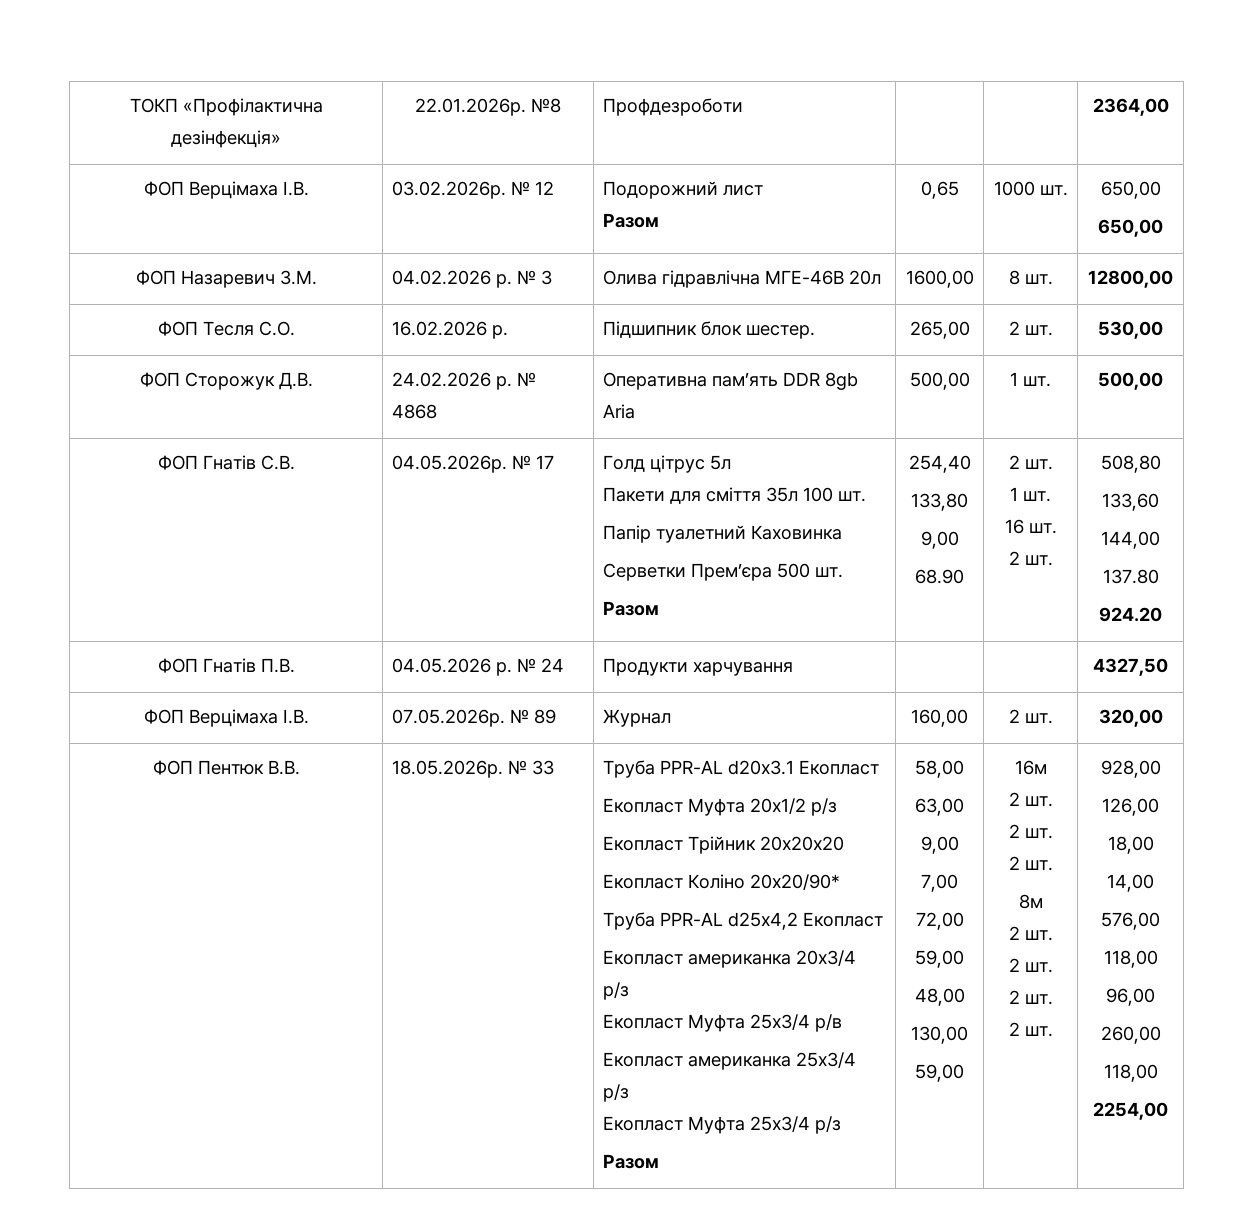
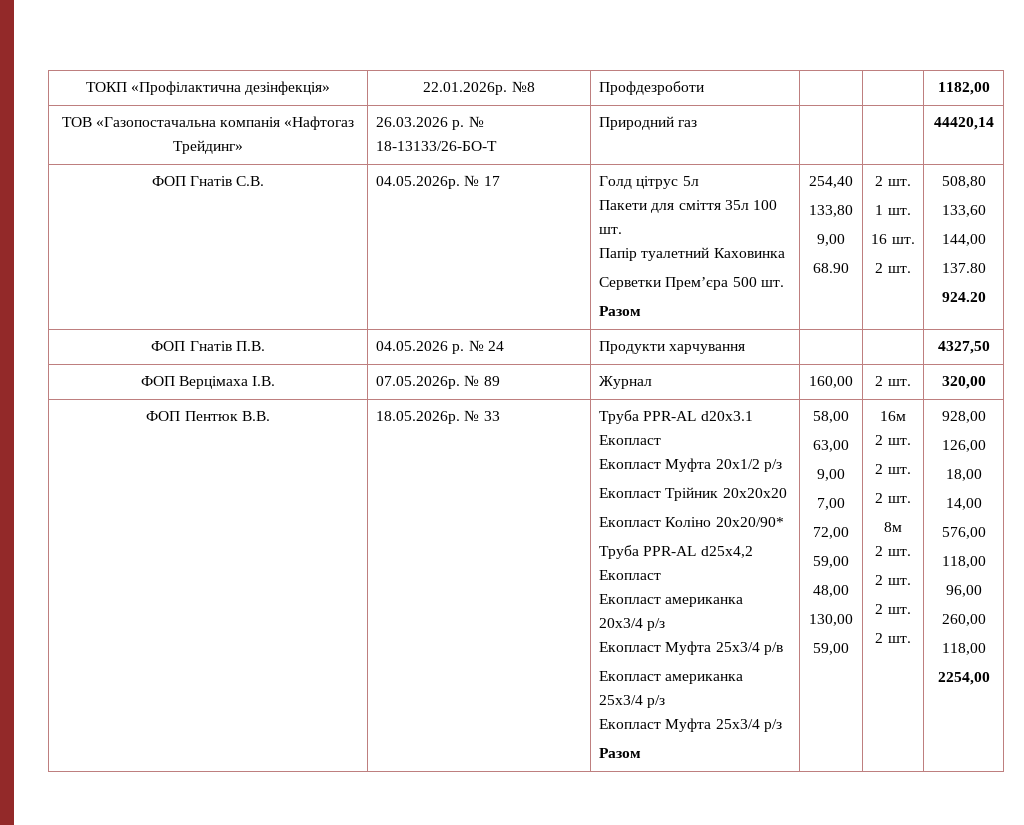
[1092,98,1169,116] [143,181,309,199] [391,181,554,199] [602,181,763,199] [602,213,659,228] [920,181,959,199] [993,181,1068,196] [1100,181,1161,199] [1098,219,1163,237] [135,270,317,288] [391,270,552,288] [602,270,881,288] [905,270,974,288] [1008,270,1053,285] [1088,270,1173,288] [157,321,295,336] [391,321,508,339] [602,321,815,339] [909,321,970,339] [1008,321,1053,336] [1098,321,1163,339] [139,372,313,390] [391,372,536,390] [391,404,437,419] [602,372,858,390] [602,404,635,419] [909,372,970,390] [1010,372,1051,387] [1098,372,1163,390] 2364,00 // ФОП Верцімаха І.В. | 03.02.2026р. № 12 | Подорожний лист // Разом | 0,65 | 1000 шт. | 650,00 // 650,00 // ФОП Назаревич З.М. | 04.02.2026 р. № 3 | Олива гідравлічна МГЕ-46В 20л | 1600,00 | 8 шт. | 12800,00 // ФОП Тесля С.О. | 16.02.2026 р. | Підшипник блок шестер. | 265,00 | 2 шт. | 530,00 // ФОП Сторожук Д.В. | 24.02.2026 р. № 4868 | Оперативна пам’ять DDR 8gb Aria | 500,00 | 1 шт. | 500,00 -> [937,82,990,95] [61,116,355,130] [173,140,243,154] [376,116,484,130] [376,141,498,151] [599,116,698,130] [933,117,994,130] 1182,00 // ТОВ «Газопостачальна компанія «Нафтогаз Трейдинг» | 26.03.2026 р. № 18-13133/26-БО-Т | Природний газ | | | 44420,14

